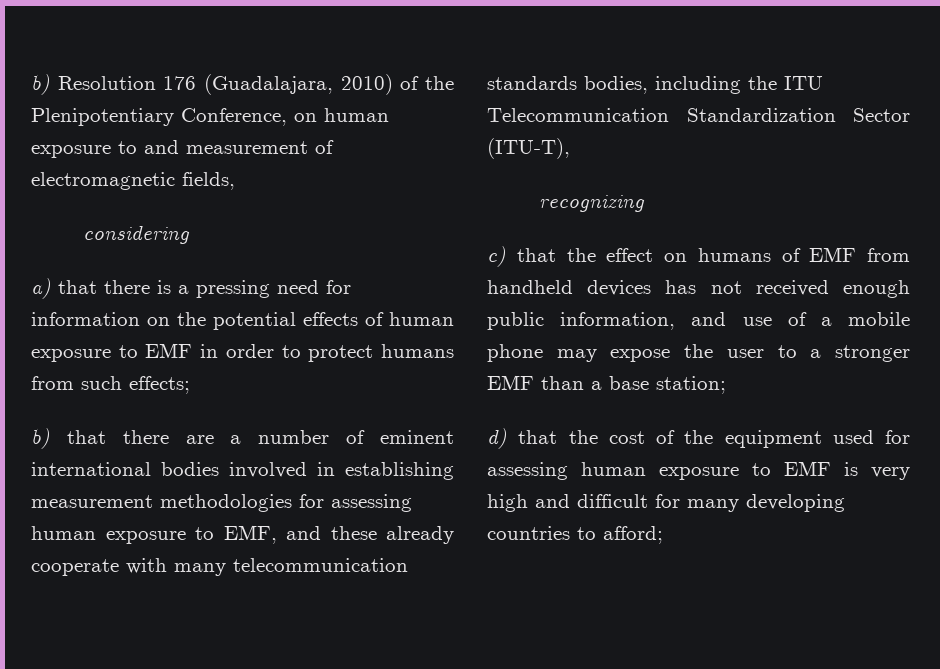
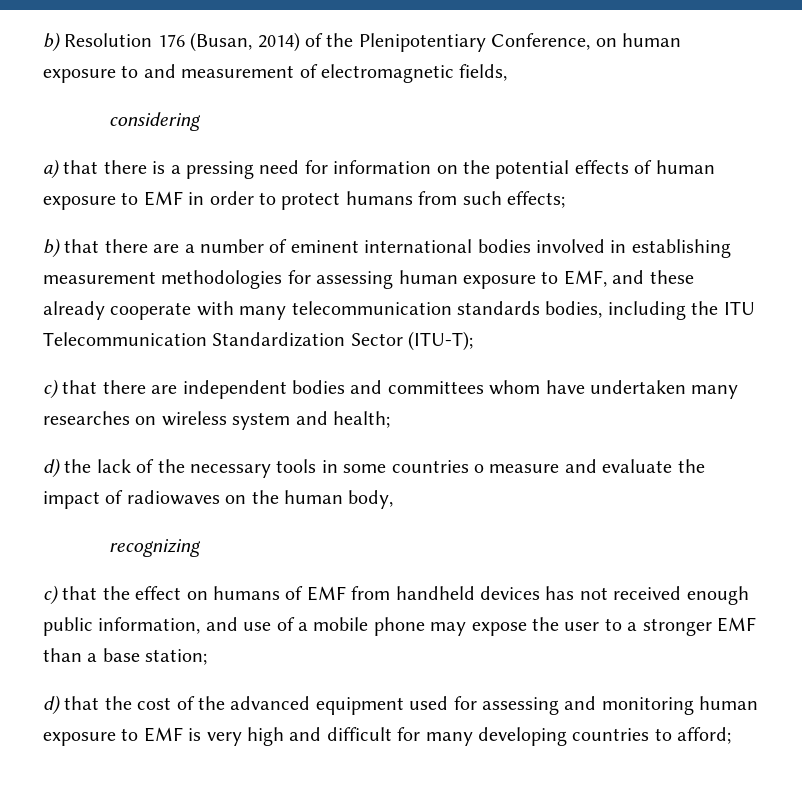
[204,74,393,95] (Guadalajara, 2010) -> [190,32,300,52] (Busan, 2014)
[487,138,570,159] (ITU-T), -> [408,331,474,351] [43,379,739,399] [43,411,390,430] [43,458,705,478] [43,490,394,509] (ITU-T); // c) that there are independent bodies and committees whom have undertaken many researches on wireless system and health; // d) the lack of the necessary tools in some countries o measure and evaluate the impact of radiowaves on the human body,
(714, 437) none -> [230,696,311,710] advanced
(568, 471) none -> [564,696,694,715] and monitoring

